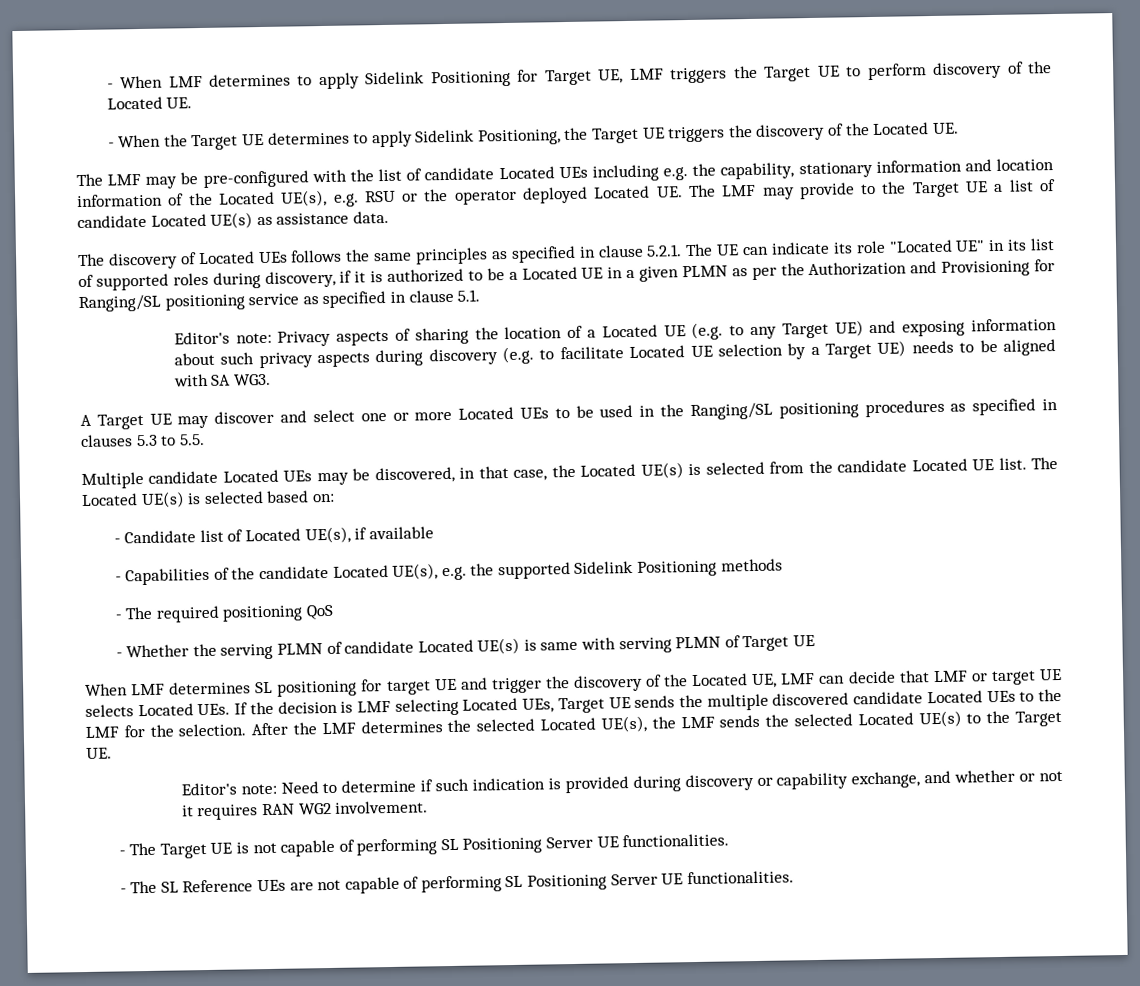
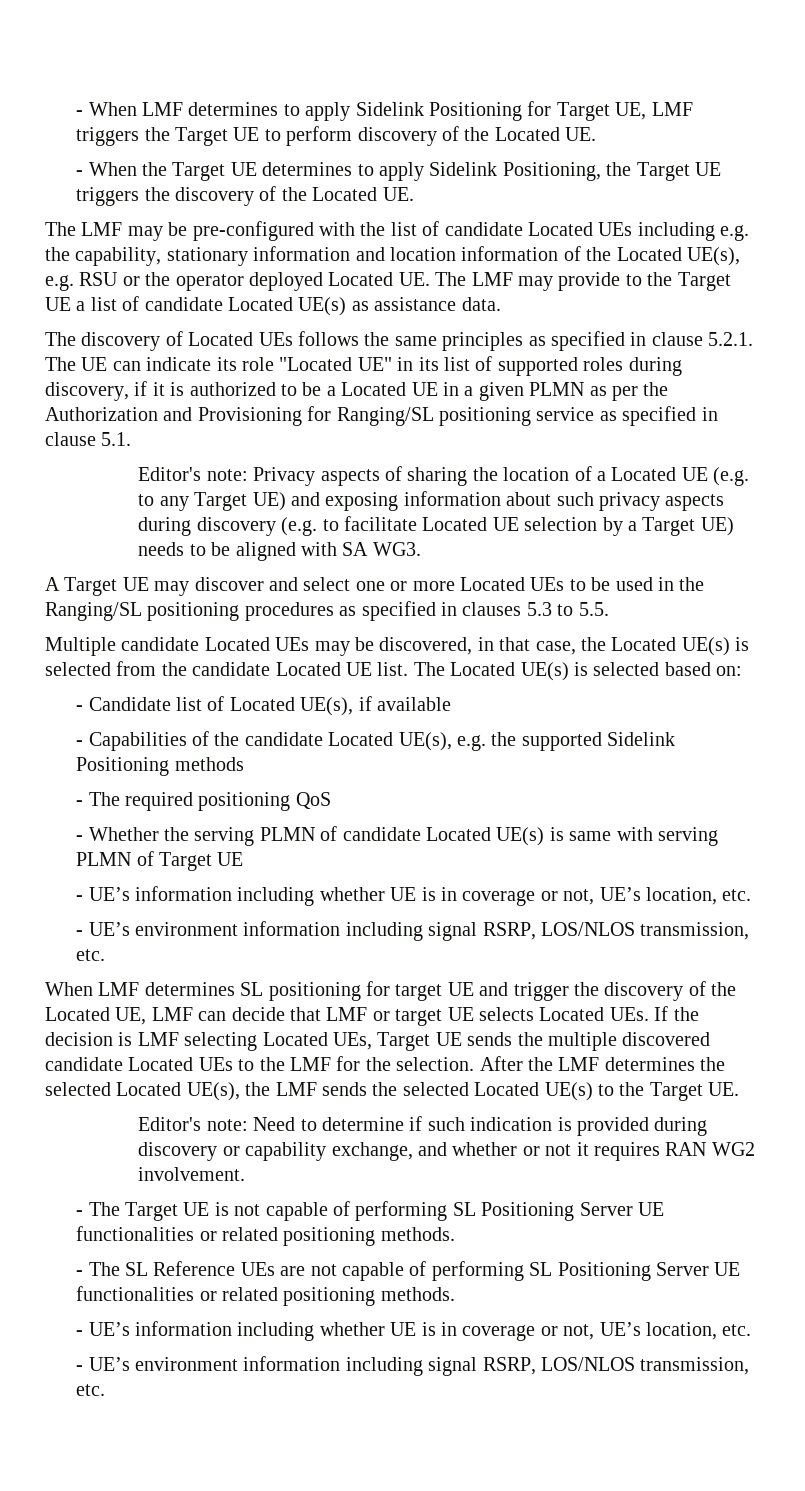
(816, 640) none -> [76,886,752,906] [76,921,750,941] [76,949,106,961] // - UE’s information including whether UE is in coverage or not, UE’s location, etc. // - UE’s environment information including signal RSRP, LOS/NLOS transmission, etc.
[622,833,730,848] functionalities. -> [76,1226,455,1246] functionalities or related positioning methods.
[686,870,794,885] functionalities. -> [76,1286,455,1306] [76,1321,752,1341] [76,1356,750,1376] [76,1384,106,1396] functionalities or related positioning methods. // - UE’s information including whether UE is in coverage or not, UE’s location, etc. // - UE’s environment information including signal RSRP, LOS/NLOS transmission, etc.

